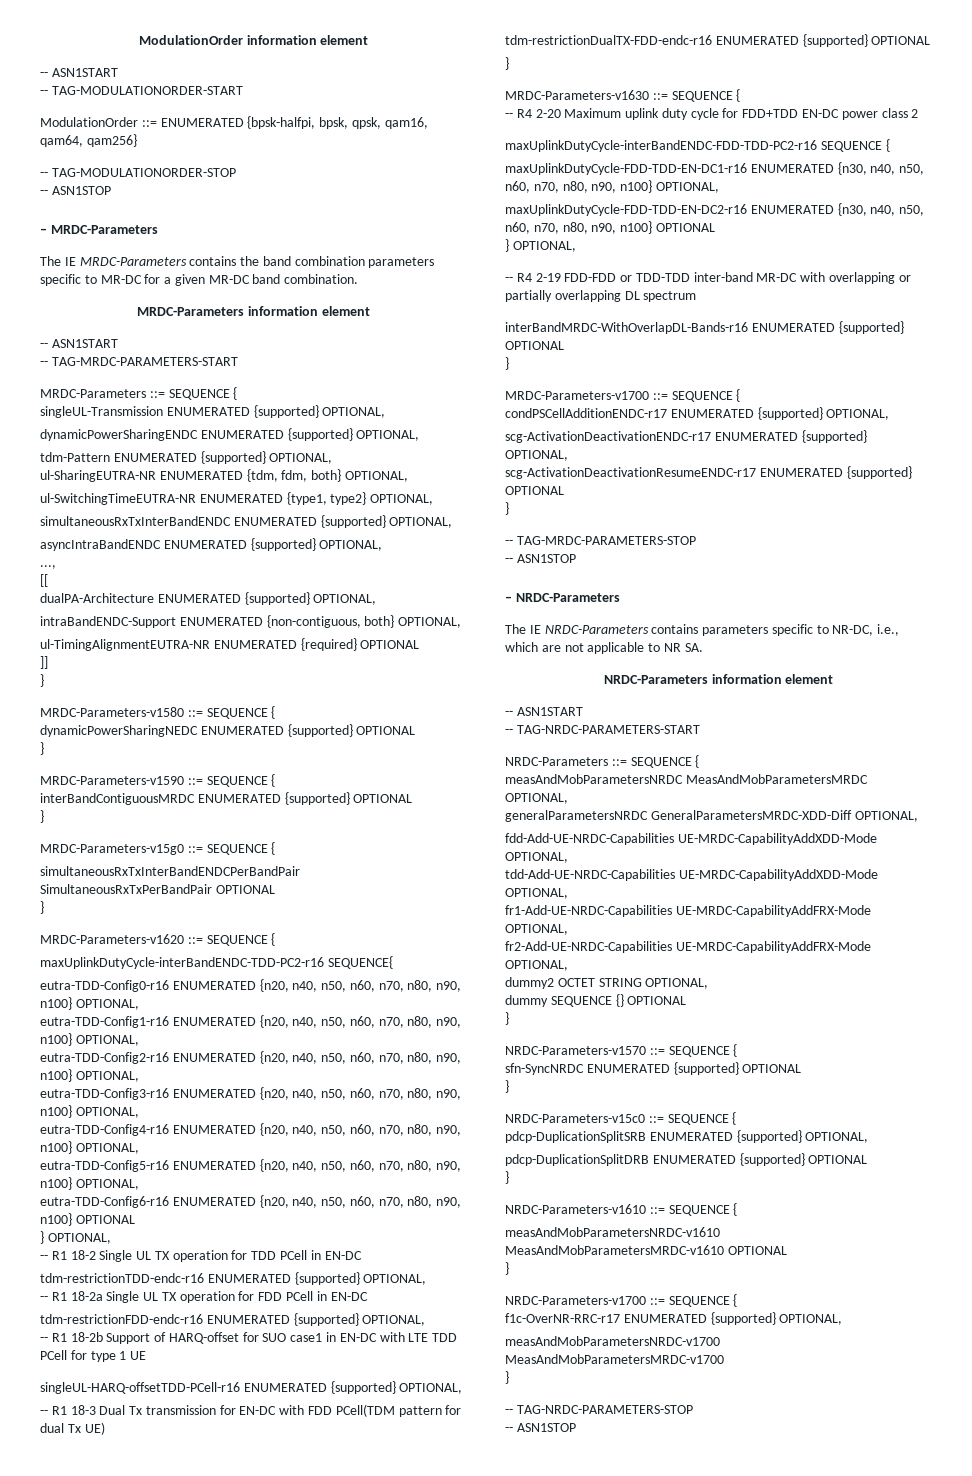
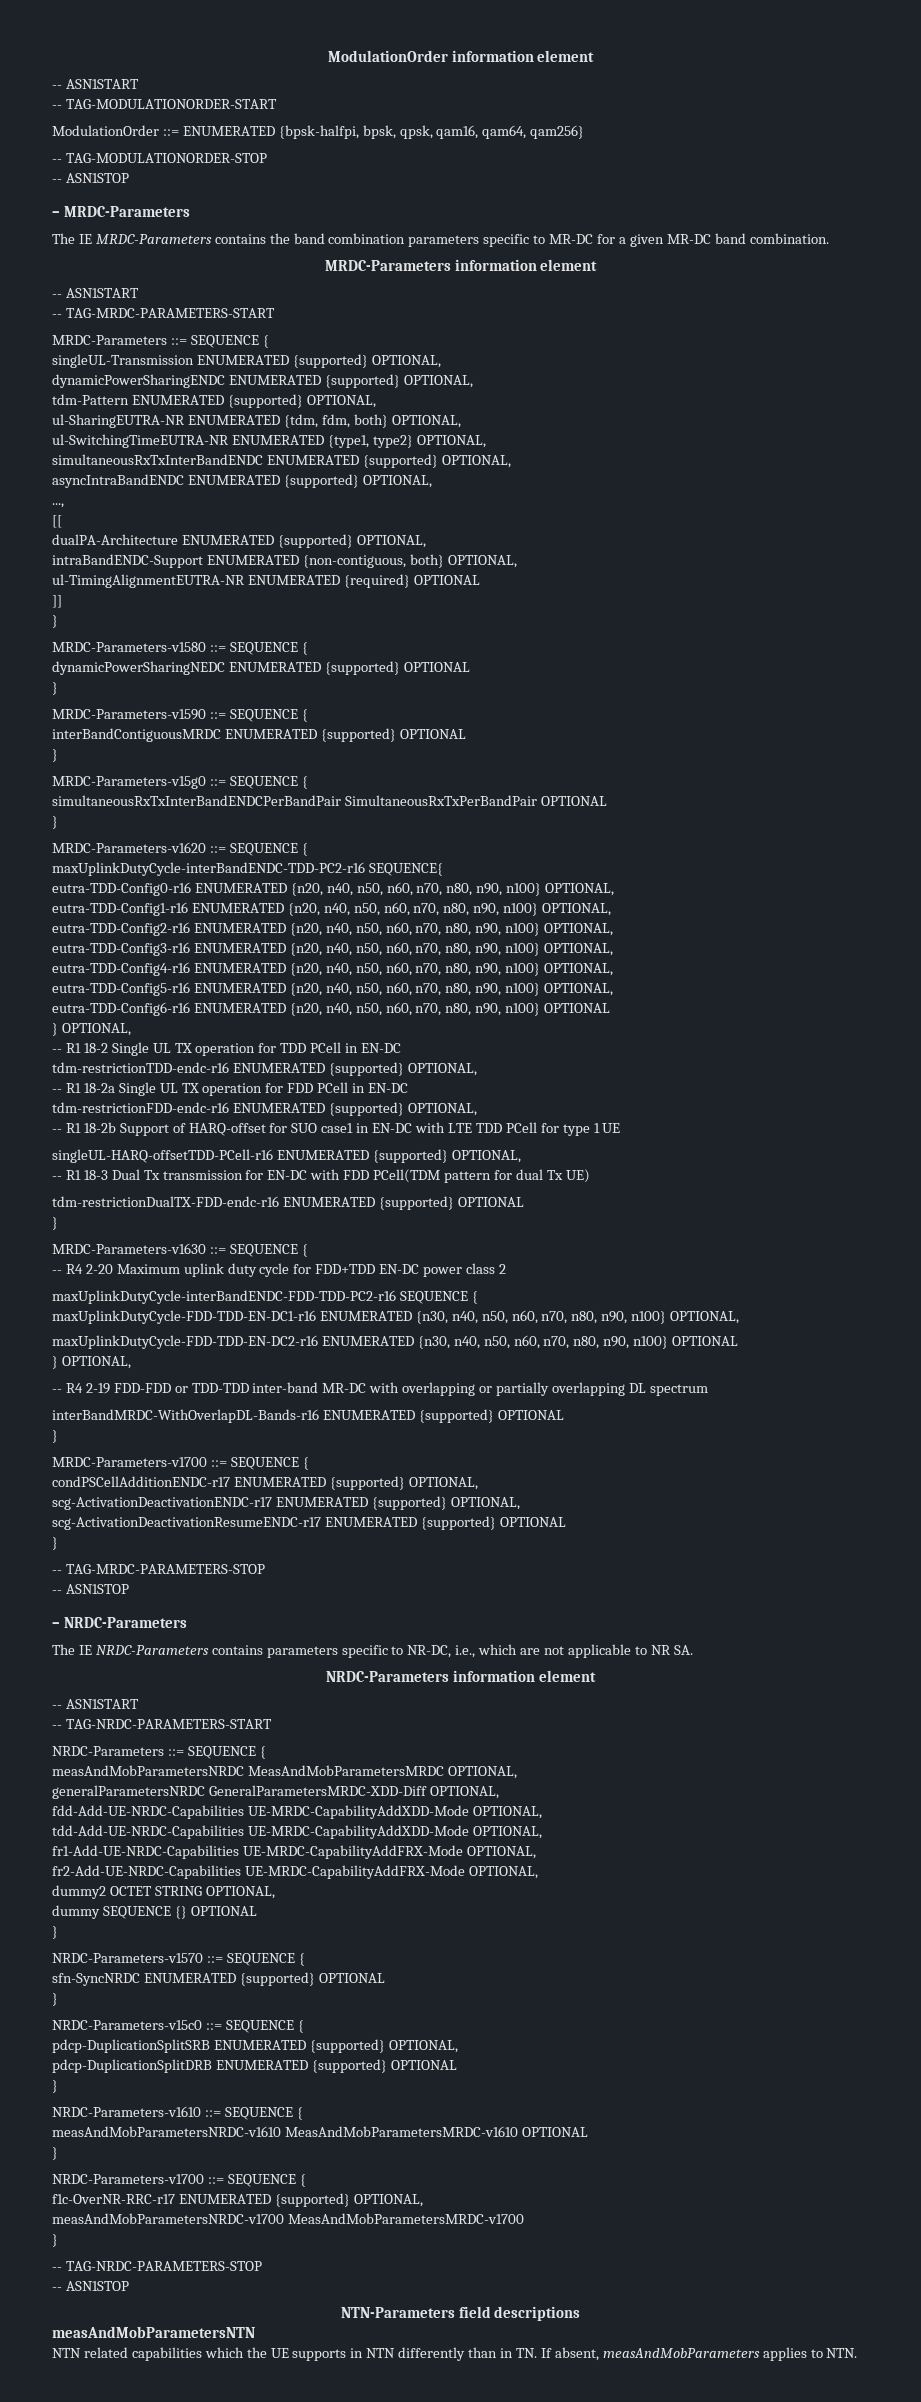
(576, 1427) none -> [340,2306,581,2321] [52,2326,255,2338] [52,2347,858,2361] // NTN-Parameters field descriptions // measAndMobParametersNTN // NTN related capabilities which the UE supports in NTN differently than in TN. If absent, measAndMobParameters applies to NTN.

